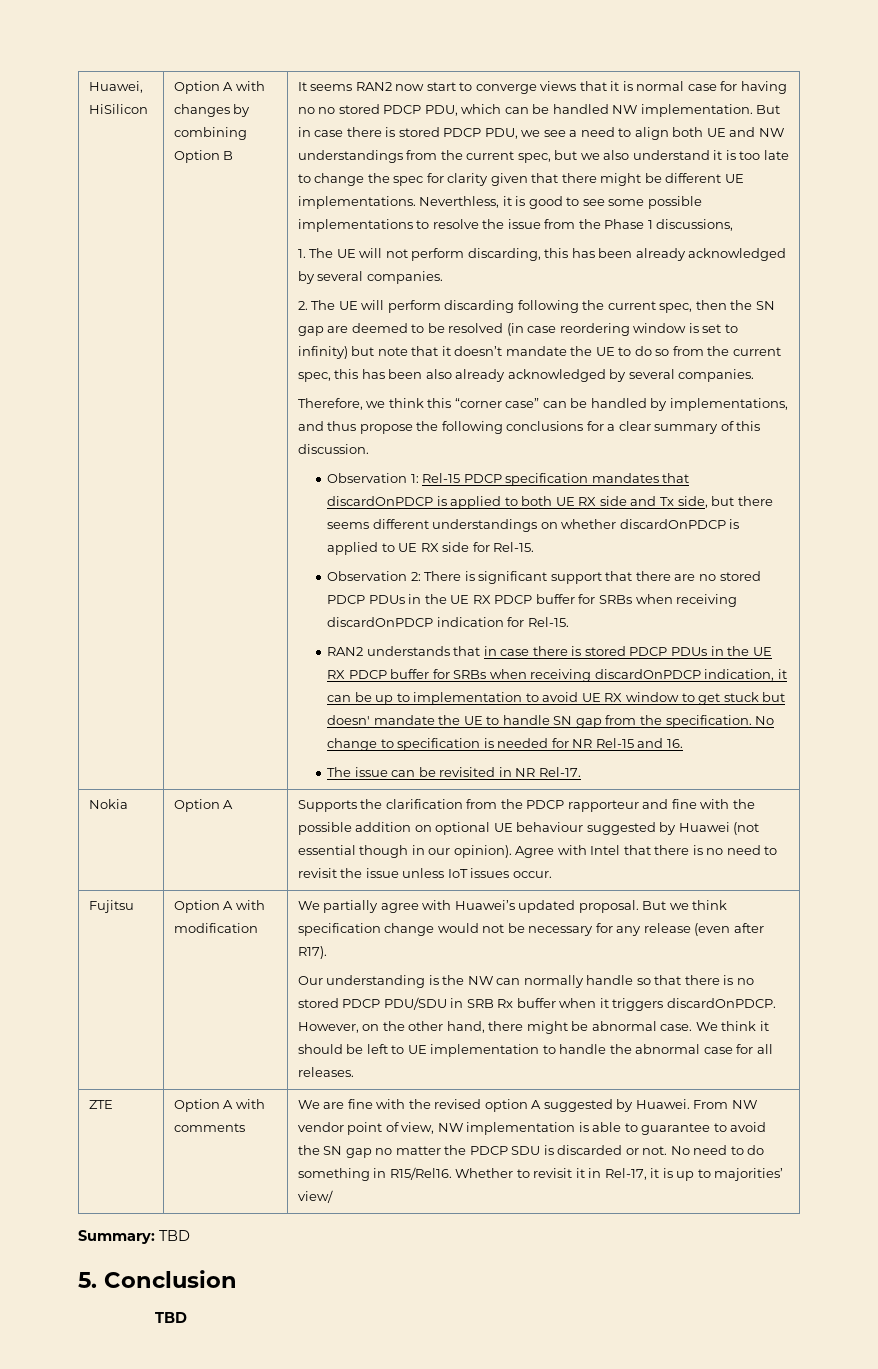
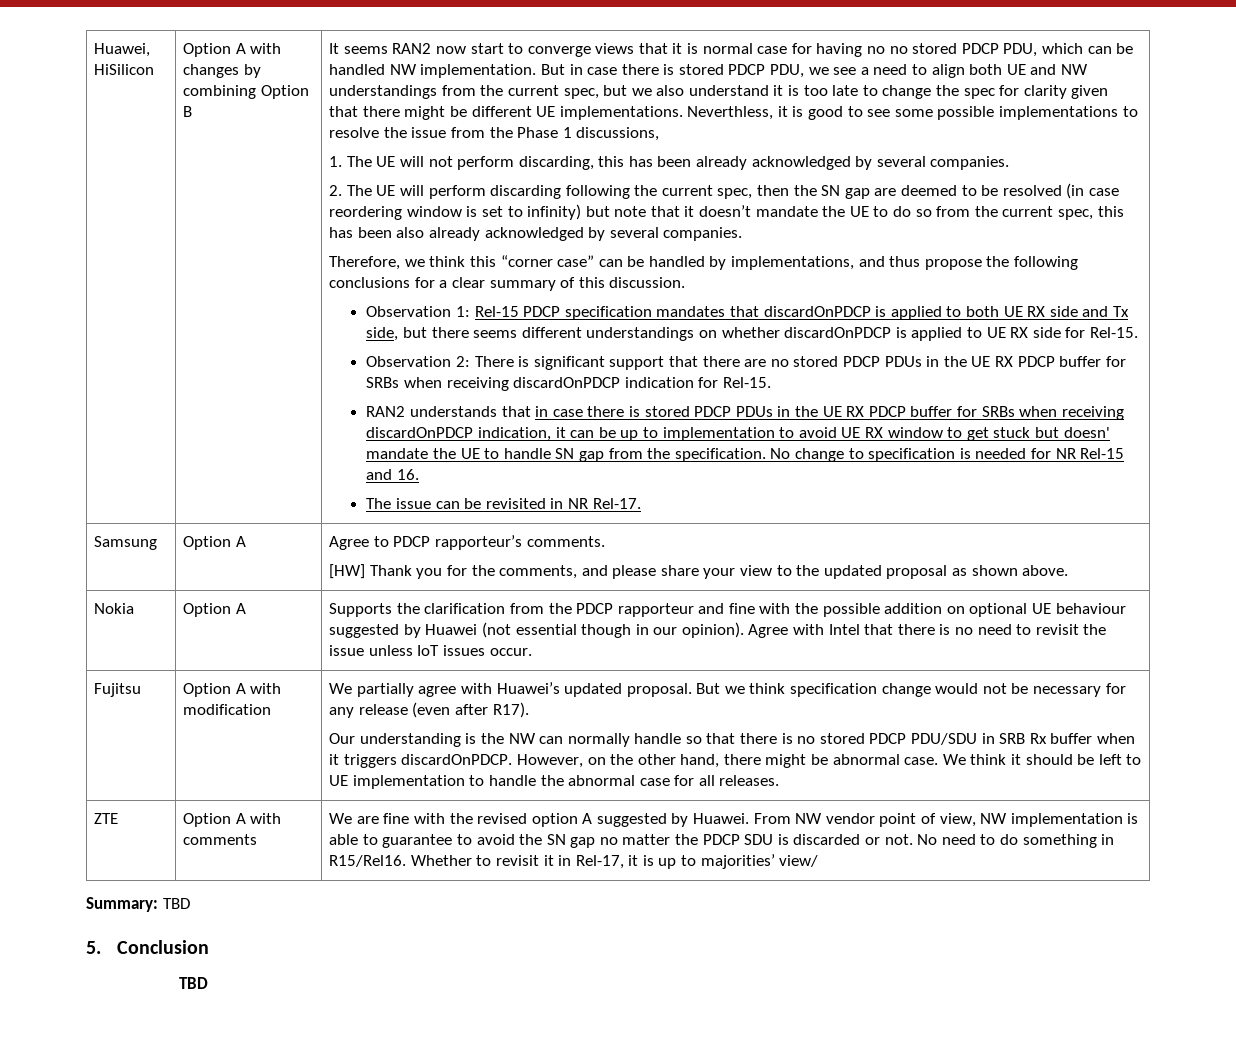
(581, 772) none -> [94,536,158,550] [183,536,246,550] [329,535,605,550] [329,564,1069,579] // Samsung | Option A | Agree to PDCP rapporteur’s comments. // [HW] Thank you for the comments, and please share your view to the updated proposal as shown above.

